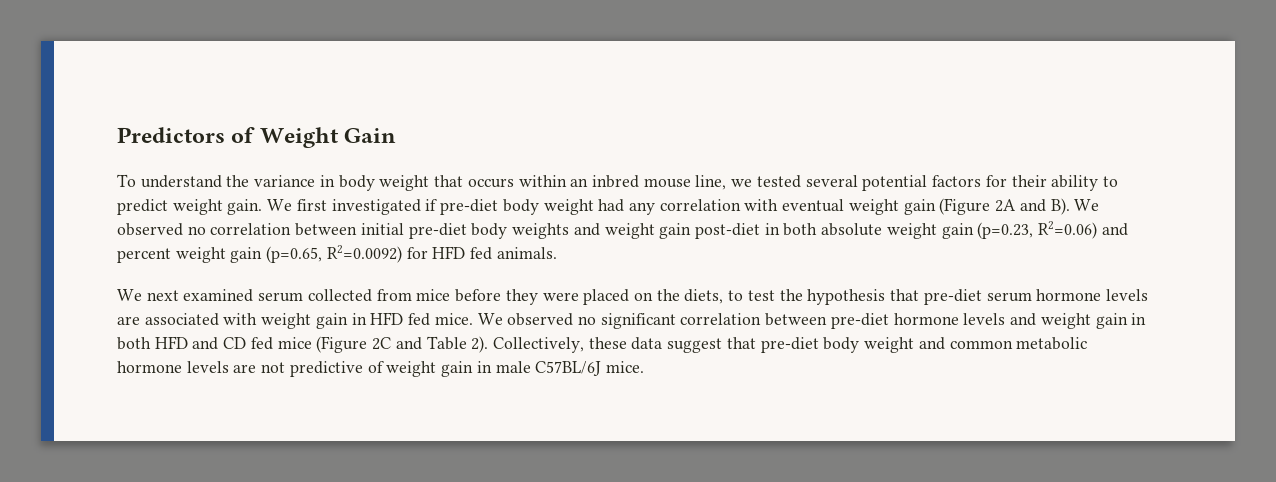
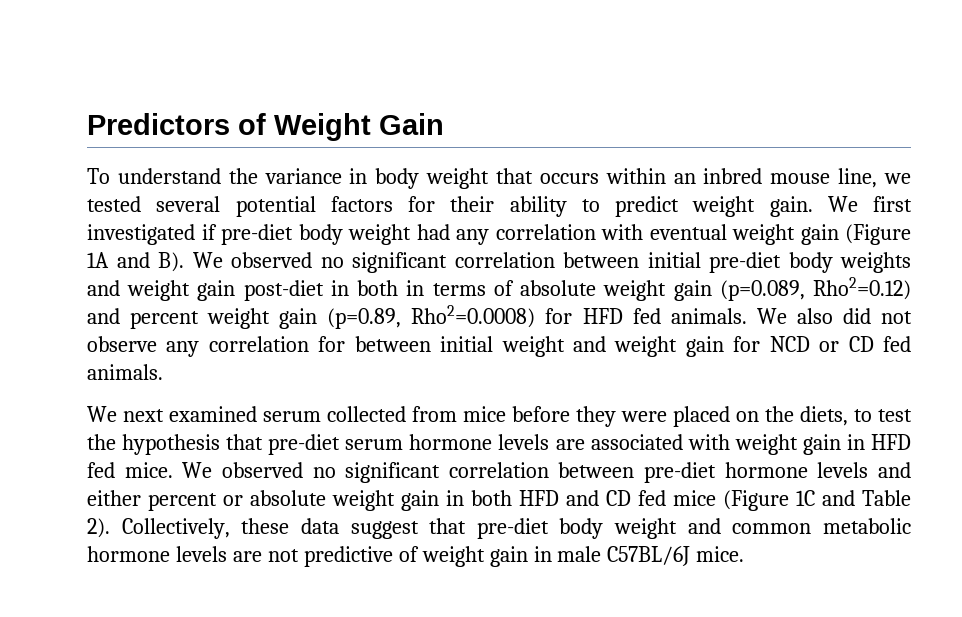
[995,199,1017,212] 2A -> [87,252,109,268] 1A
(206, 230) none -> [352,252,447,273] significant
[821,221,1098,239] absolute weight gain (p=0.23, R2=0.06) -> [406,277,912,301] in terms of absolute weight gain (p=0.089, Rho2=0.12)
[266,245,402,263] (p=0.65, R2=0.0092) -> [327,305,536,329] (p=0.89, Rho2=0.0008)
(557, 253) none -> [756,308,913,324] [87,336,912,357] [87,364,163,380] We also did not observe any correlation for between initial weight and weight gain for NCD or CD fed animals.
(1037, 319) none -> [87,490,326,511] either percent or absolute
[372,337,392,350] 2C -> [796,490,815,506] 1C

